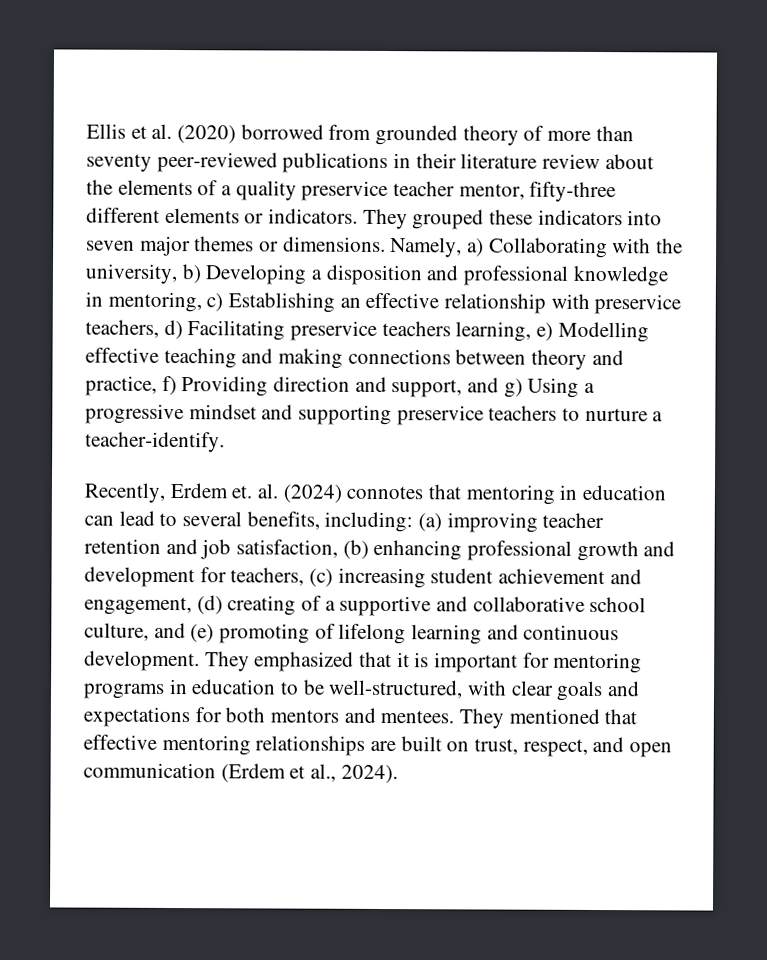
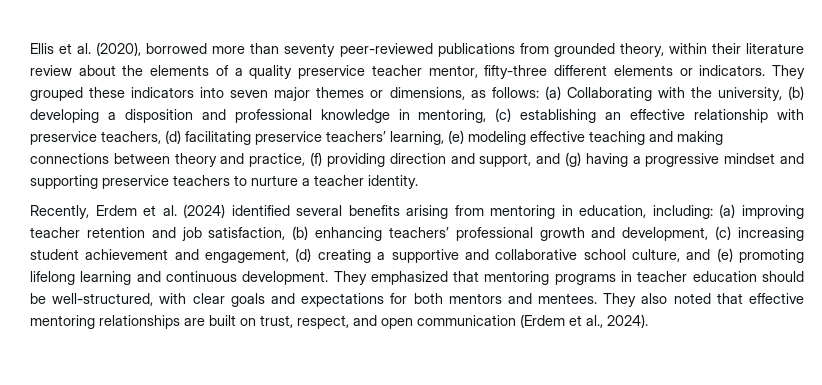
[177,124,545,146] (2020) borrowed from grounded theory of -> [96,42,208,56] (2020), borrowed
[393,153,412,169] in -> [519,43,707,57] from grounded theory, within
[282,236,485,258] dimensions. Namely, a) -> [389,86,561,100] dimensions, as follows: (a)
[181,264,308,285] b) Developing -> [788,86,804,100] [30,109,99,123] (b) developing
[206,292,336,313] c) Establishing -> [495,108,597,123] (c) establishing
[163,319,649,343] d) Facilitating preservice teachers learning, e) Modelling -> [165,130,526,145] (d) facilitating preservice teachers’ learning, (e) modeling
[161,375,269,397] f) Providing -> [310,152,385,167] (f) providing
[503,377,580,398] g) Using -> [564,152,628,167] (g) having
[85,431,225,453] teacher-identify. -> [314,175,418,189] teacher identity.
[231,485,253,499] et. -> [143,205,157,216] et
[346,484,667,505] [84,510,320,530] connotes that mentoring in education can lead to several benefits, -> [231,205,647,219] identified several benefits arising from mentoring in education,
(463, 550) none -> [388,227,449,238] teachers’
[84,566,305,588] development for teachers, -> [622,227,709,241] development,
[301,595,323,611] of -> (371, 256) none
[314,623,336,639] of -> (804, 256) none
[396,652,643,674] [83,678,300,699] it is important for mentoring programs in education to -> [484,271,804,285] mentoring programs in teacher education should
[508,708,600,725] mentioned -> [641,293,711,304] also noted

